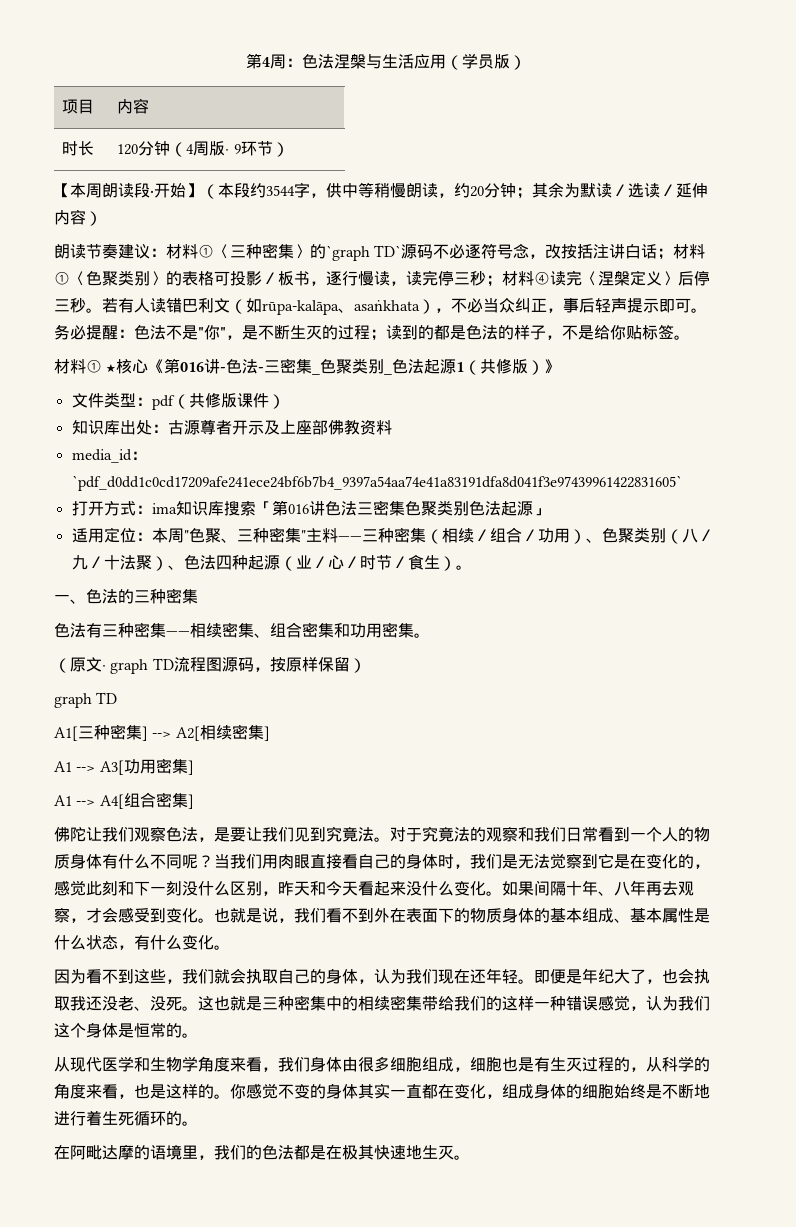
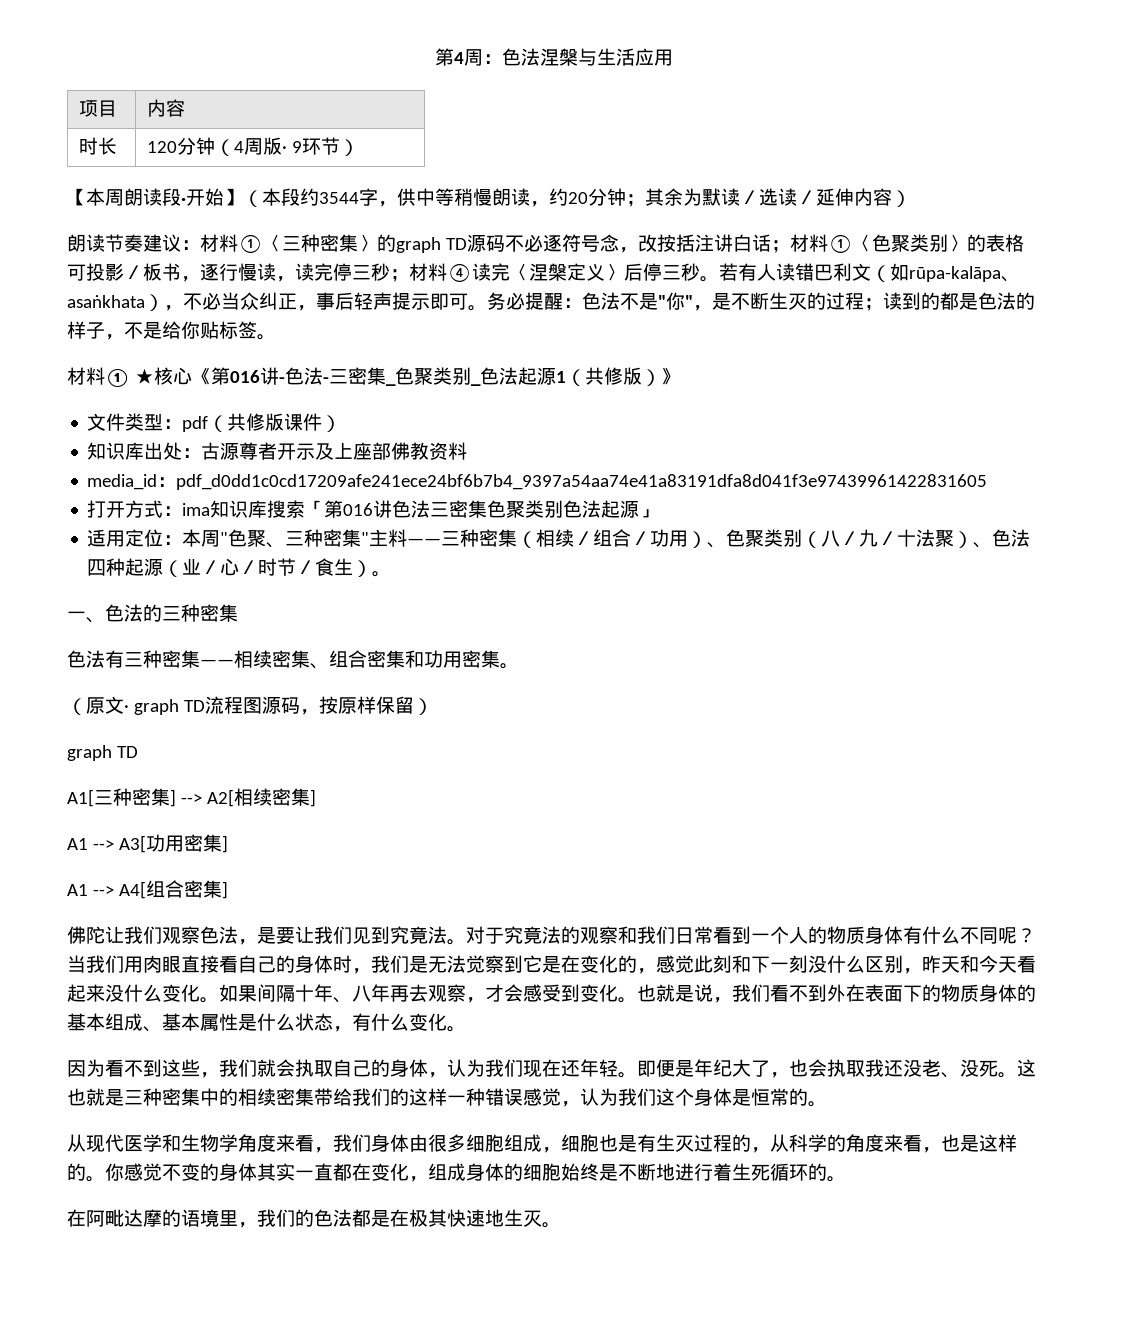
[445,53,526,70] （学员版） -> (673, 57) none
[326,245,402,261] `graph TD` -> [396,237,467,253] graph TD
[71,475,682,491] `pdf_d0dd1c0cd17209afe241ece24bf6b7b4_9397a54aa74e41a83191dfa8d041f3e97439961422831605` -> [176,474,988,490] pdf_d0dd1c0cd17209afe241ece24bf6b7b4_9397a54aa74e41a83191dfa8d041f3e97439961422831605

